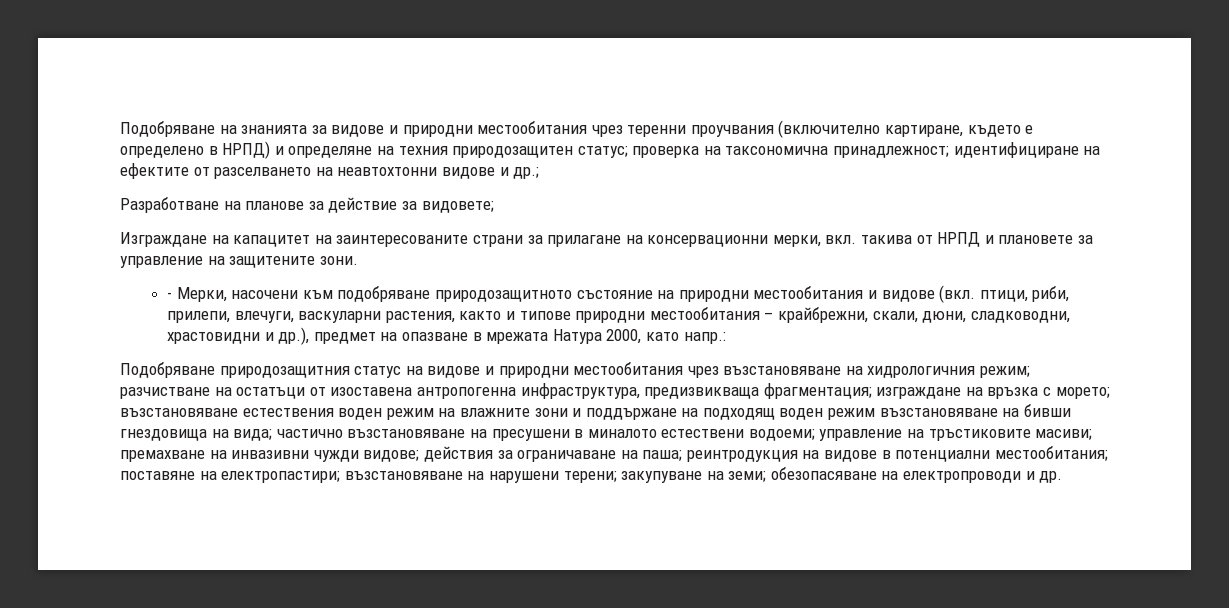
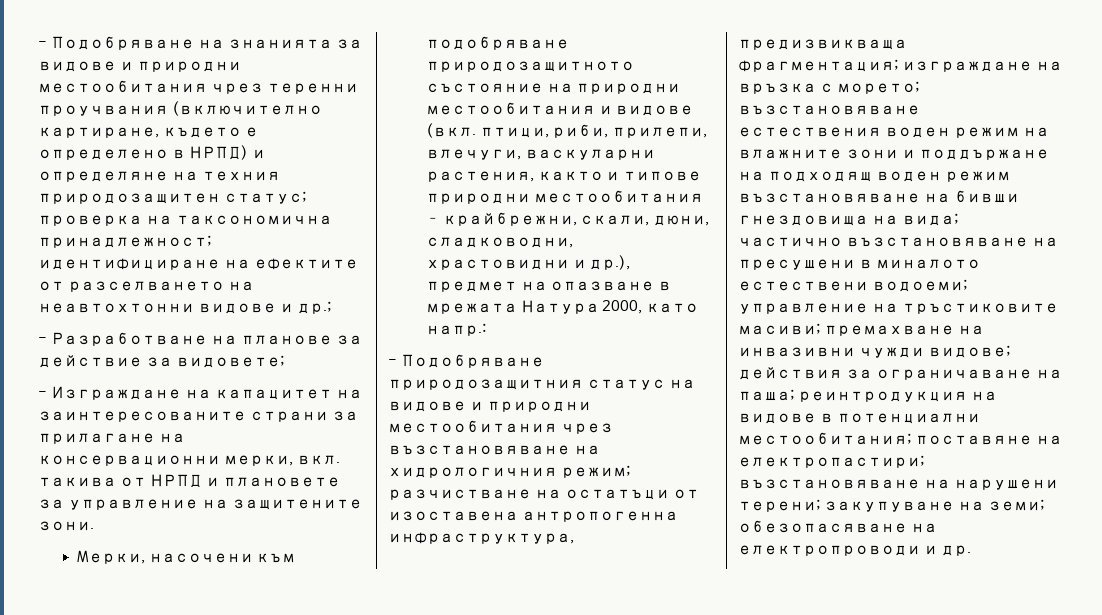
(120, 129) none -> [38,41,47,47] -
(540, 173) none -> [38,337,47,343] -
(494, 207) none -> [38,391,47,397] -
[167,292,173,299] - -> (94, 526) none
(726, 338) none -> [388,359,397,365] -

